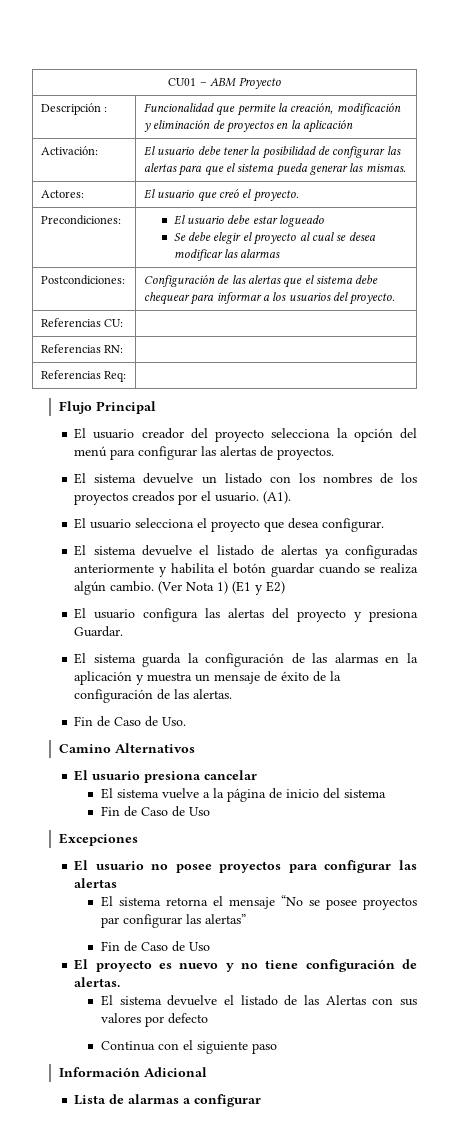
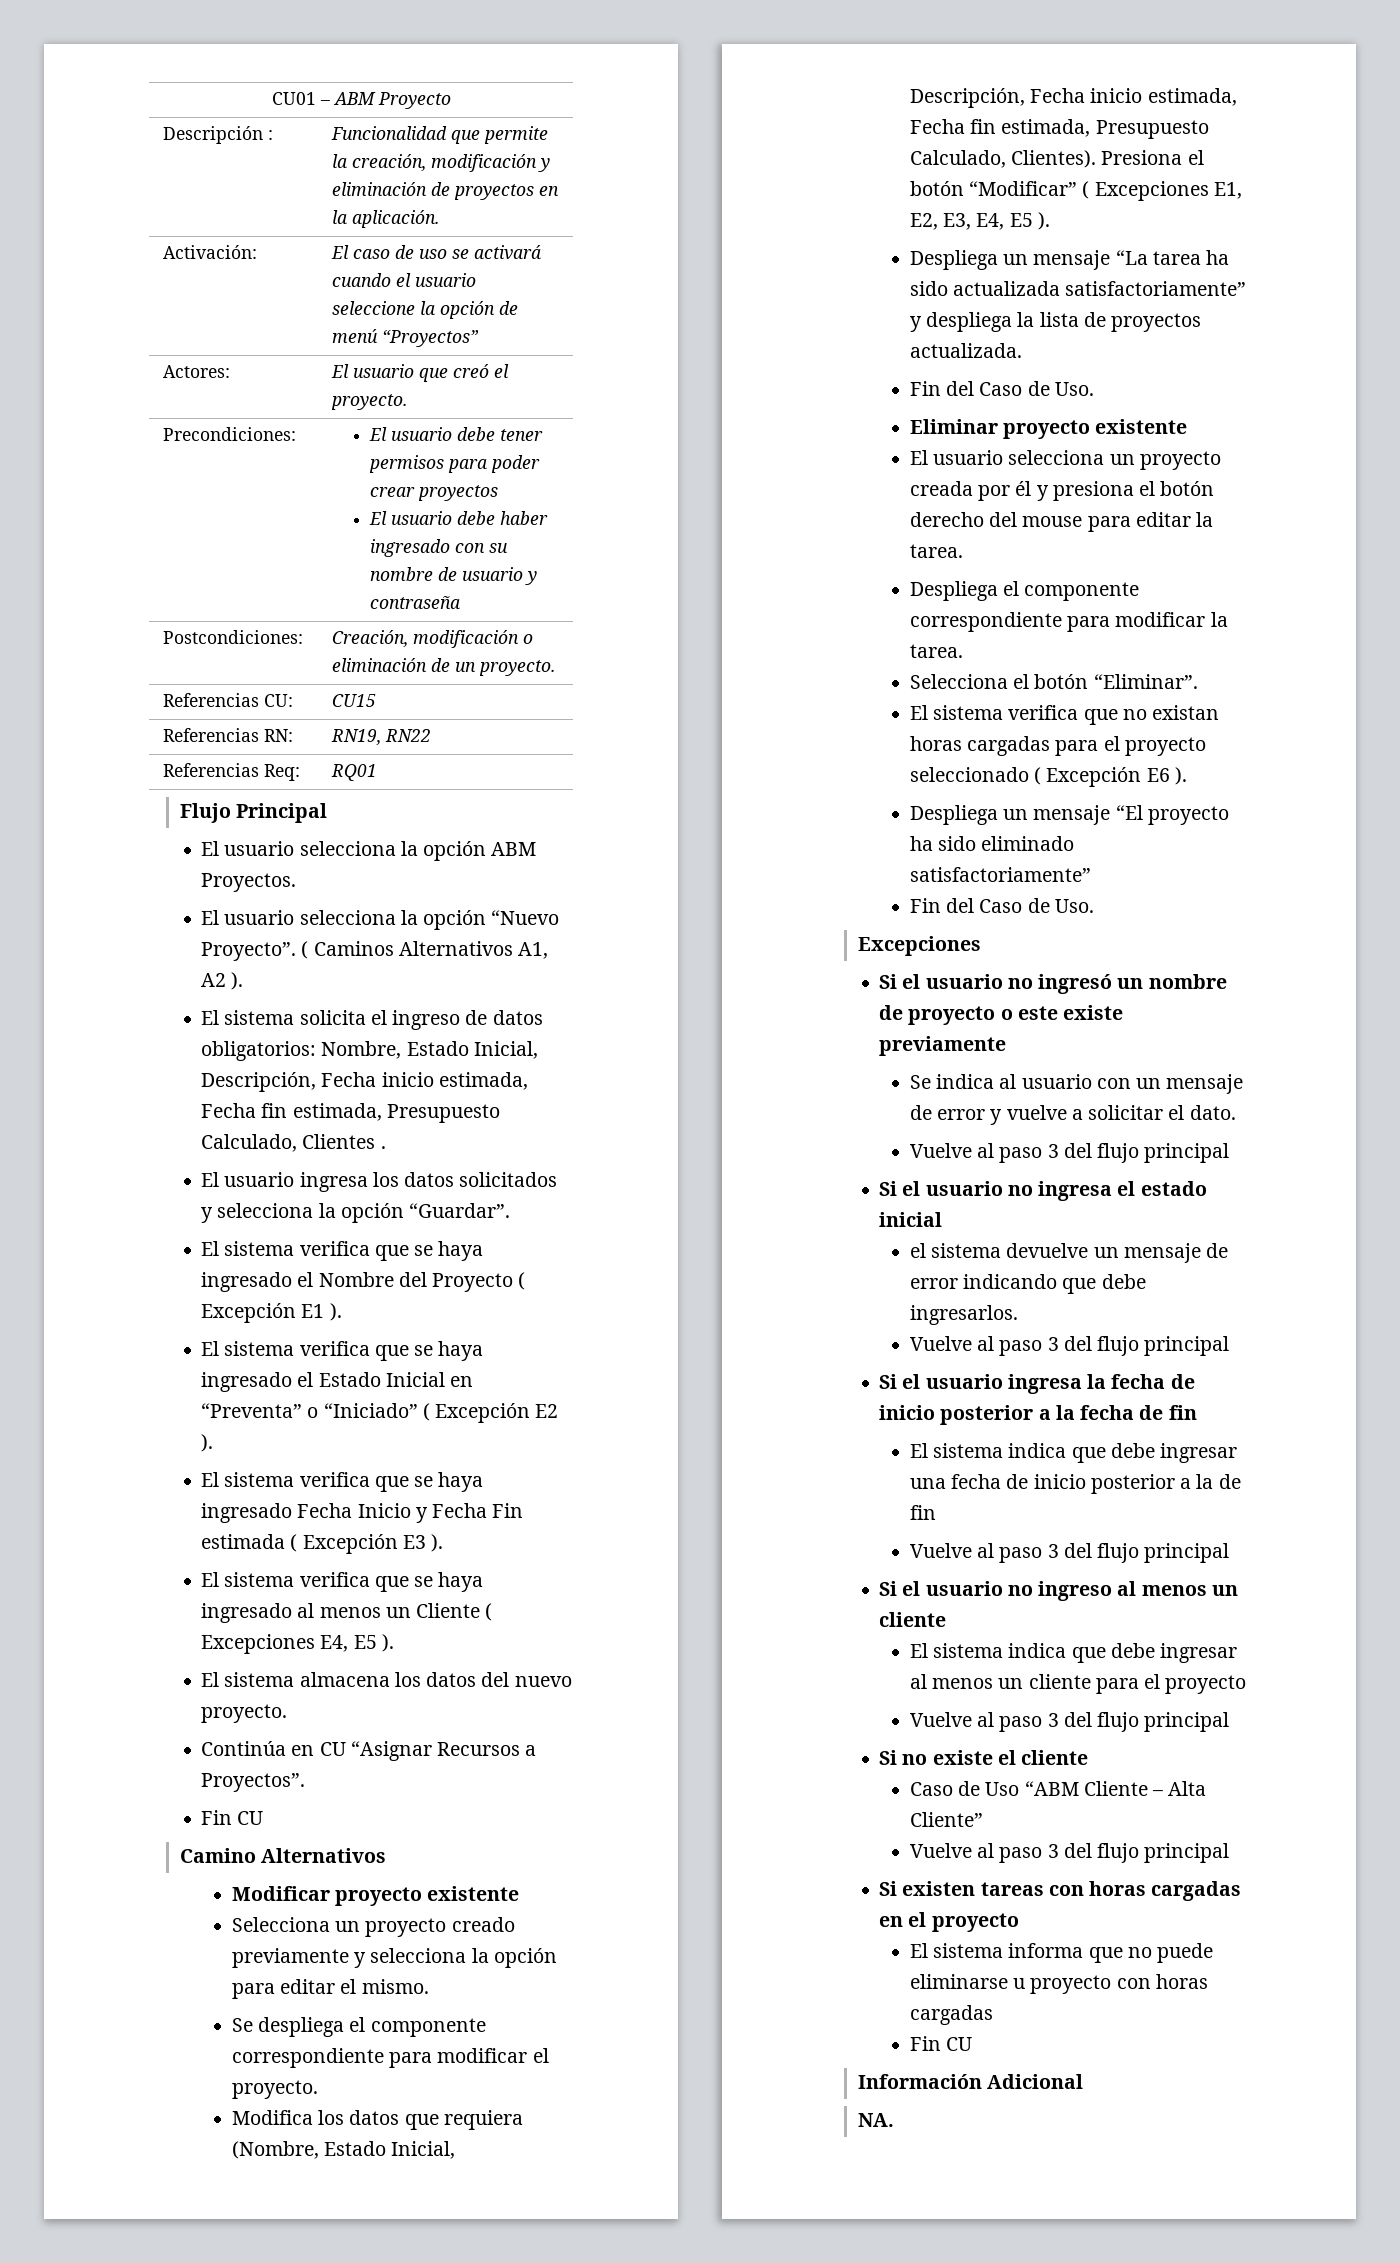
[303,120,354,133] aplicación -> [352,210,440,228] aplicación.
[157,146,401,159] [143,163,406,176] usuario debe tener la posibilidad de configurar las alertas para que el sistema pueda generar las mismas. -> [353,245,543,259] [332,273,477,287] [332,301,519,319] [332,329,480,347] caso de uso se activará cuando el usuario seleccione la opción de menú “Proyectos”
[252,215,325,227] [173,232,376,245] [173,249,281,261] [40,275,125,285] [143,275,379,288] [143,292,349,305] estar logueado // Se debe elegir el proyecto al cual se desea modificar las alarmas // Postcondiciones: | Configuración de las alertas que el sistema debe chequear para informar a los usuarios del -> [499,429,543,441] [368,455,540,473] [369,485,498,501] [368,511,548,525] [369,539,508,557] [369,567,537,585] [369,596,461,609] [163,630,304,644] [332,630,534,648] [332,658,477,672] tener permisos para poder crear proyectos // El usuario debe haber ingresado con su nombre de usuario y contraseña // Postcondiciones: | Creación, modificación o eliminación de un
(124, 323) none -> [332,694,377,707] CU15
(124, 349) none -> [331,729,432,745] RN19, RN22
(127, 376) none -> [331,764,378,781] RQ01
[141,428,418,442] [74,446,335,460] [74,473,417,484] [74,491,292,505] [74,518,385,532] [74,545,418,559] [74,563,419,577] [74,581,286,595] [74,608,419,622] [74,626,124,637] [74,653,418,667] [74,671,342,685] [74,689,233,703] [74,716,187,727] [58,743,195,753] [74,770,258,783] [101,788,387,802] [101,806,211,817] [58,833,138,846] [74,860,417,873] [74,878,118,888] [101,895,417,910] [101,914,247,928] [101,941,211,952] [74,959,418,972] [74,977,121,987] [101,995,417,1006] [101,1013,209,1027] [101,1040,278,1054] [58,1067,207,1077] [74,1094,262,1107] creador del proyecto selecciona la opción del menú para configurar las alertas de proyectos. // El sistema devuelve un listado con los nombres de los proyectos creados por el usuario. (A1). // El usuario selecciona el proyecto que desea configurar. // El sistema devuelve el listado de alertas ya configuradas anteriormente y habilita el botón guardar cuando se realiza algún cambio. (Ver Nota 1) (E1 y E2) // El usuario configura las alertas del proyecto y presiona Guardar. // El sistema guarda la configuración de las alarmas en la aplicación y muestra un mensaje de éxito de la configuración de las alertas. // Fin de Caso de Uso. // Camino Alternativos // El usuario presiona cancelar // El sistema vuelve a la página de inicio del sistema // Fin de Caso de Uso // Excepciones // El usuario no posee proyectos para configurar las alertas // El sistema retorna el mensaje “No se posee proyectos par configurar las alertas” // Fin de Caso de Uso // El proyecto es nuevo y no tiene configuración de alertas. // El sistema devuelve el listado de las Alertas con sus valores por defecto // Continua con el siguiente paso // Información Adicional // Lista de alarmas a configurar -> [299,841,537,861] [201,873,297,892] [201,910,560,930] [201,941,549,961] [201,972,244,990] [201,1010,543,1030] [201,1041,538,1061] [201,1072,528,1092] [201,1103,500,1123] [201,1134,386,1152] [201,1172,558,1192] [201,1203,511,1223] [201,1241,484,1261] [201,1272,526,1292] [201,1303,342,1323] [201,1341,484,1361] [201,1372,474,1392] [201,1403,559,1423] [201,1434,214,1452] [201,1472,484,1492] [201,1503,524,1523] [201,1534,444,1554] [201,1572,484,1592] [201,1603,493,1623] [201,1634,394,1654] [201,1672,572,1687] [201,1704,288,1723] [201,1741,537,1761] [201,1773,306,1792] [201,1810,264,1825] [179,1848,386,1863] [231,1886,520,1906] [231,1917,515,1937] [231,1948,557,1968] [231,1979,429,1999] [231,2017,486,2037] [231,2048,549,2068] [231,2080,318,2099] [231,2110,523,2130] [231,2141,456,2159] [909,88,1237,108] [909,119,1209,139] [909,150,1204,168] [909,181,1242,201] [909,212,1050,230] [909,250,1230,270] [909,281,1247,296] [909,312,1202,332] [909,343,1022,358] [909,381,1094,396] [909,419,1188,439] [909,450,1221,470] [909,481,1215,501] [909,512,1214,532] [909,544,963,558] [909,581,1140,601] [909,612,1228,632] [909,644,963,658] [909,674,1198,689] [909,705,1220,725] [909,736,1206,756] [909,767,1187,787] [909,805,1229,825] [909,836,1075,851] [909,867,1091,882] [909,898,1094,913] [857,936,981,956] [879,974,1227,994] [879,1005,1124,1025] [879,1036,1007,1056] [909,1074,1244,1094] [909,1105,1236,1125] [909,1143,1230,1163] [879,1181,1207,1201] [879,1212,943,1227] [909,1243,1229,1263] [909,1274,1146,1294] [909,1305,1018,1325] [909,1336,1230,1356] [879,1374,1195,1394] [879,1405,1197,1425] [909,1443,1238,1463] [909,1474,1241,1494] [909,1505,936,1520] [909,1543,1230,1563] [879,1581,1238,1601] [879,1612,947,1627] [909,1643,1238,1663] [909,1674,1247,1694] [909,1712,1230,1732] [879,1750,1089,1765] [909,1781,1207,1796] [909,1812,983,1827] [909,1843,1230,1863] [879,1881,1242,1901] [879,1912,1019,1932] [909,1943,1214,1963] [909,1974,1208,1994] [909,2005,993,2025] [909,2036,972,2051] [857,2074,1083,2089] [857,2113,894,2127] selecciona la opción ABM Proyectos. // El usuario selecciona la opción “Nuevo Proyecto”. ( Caminos Alternativos A1, A2 ). // El sistema solicita el ingreso de datos obligatorios: Nombre, Estado Inicial, Descripción, Fecha inicio estimada, Fecha fin estimada, Presupuesto Calculado, Clientes . // El usuario ingresa los datos solicitados y selecciona la opción “Guardar”. // El sistema verifica que se haya ingresado el Nombre del Proyecto ( Excepción E1 ). // El sistema verifica que se haya ingresado el Estado Inicial en “Preventa” o “Iniciado” ( Excepción E2 ). // El sistema verifica que se haya ingresado Fecha Inicio y Fecha Fin estimada ( Excepción E3 ). // El sistema verifica que se haya ingresado al menos un Cliente ( Excepciones E4, E5 ). // El sistema almacena los datos del nuevo proyecto. // Continúa en CU “Asignar Recursos a Proyectos”. // Fin CU // Camino Alternativos // Modificar proyecto existente // Selecciona un proyecto creado previamente y selecciona la opción para editar el mismo. // Se despliega el componente correspondiente para modificar el proyecto. // Modifica los datos que requiera (Nombre, Estado Inicial, Descripción, Fecha inicio estimada, Fecha fin estimada, Presupuesto Calculado, Clientes). Presiona el botón “Modificar” ( Excepciones E1, E2, E3, E4, E5 ). // Despliega un mensaje “La tarea ha sido actualizada satisfactoriamente” y despliega la lista de proyectos actualizada. // Fin del Caso de Uso. // Eliminar proyecto existente // El usuario selecciona un proyecto creada por él y presiona el botón derecho del mouse para editar la tarea. // Despliega el componente correspondiente para modificar la tarea. // Selecciona el botón “Eliminar”. // El sistema verifica que no existan horas cargadas para el proyecto seleccionado ( Excepción E6 ). // Despliega un mensaje “El proyecto ha sido eliminado satisfactoriamente” // Fin del Caso de Uso. // Excepciones // Si el usuario no ingresó un nombre de proyecto o este existe previamente // Se indica al usuario con un mensaje de error y vuelve a solicitar el dato. // Vuelve al paso 3 del flujo principal // Si el usuario no ingresa el estado inicial // el sistema devuelve un mensaje de error indicando que debe ingresarlos. // Vuelve al paso 3 del flujo principal // Si el usuario ingresa la fecha de inicio posterior a la fecha de fin // El sistema indica que debe ingresar una fecha de inicio posterior a la de fin // Vuelve al paso 3 del flujo principal // Si el usuario no ingreso al menos un cliente // El sistema indica que debe ingresar al menos un cliente para el proyecto // Vuelve al paso 3 del flujo principal // Si no existe el cliente // Caso de Uso “ABM Cliente – Alta Cliente” // Vuelve al paso 3 del flujo principal // Si existen tareas con horas cargadas en el proyecto // El sistema informa que no puede eliminarse u proyecto con horas cargadas // Fin CU // Información Adicional // NA.

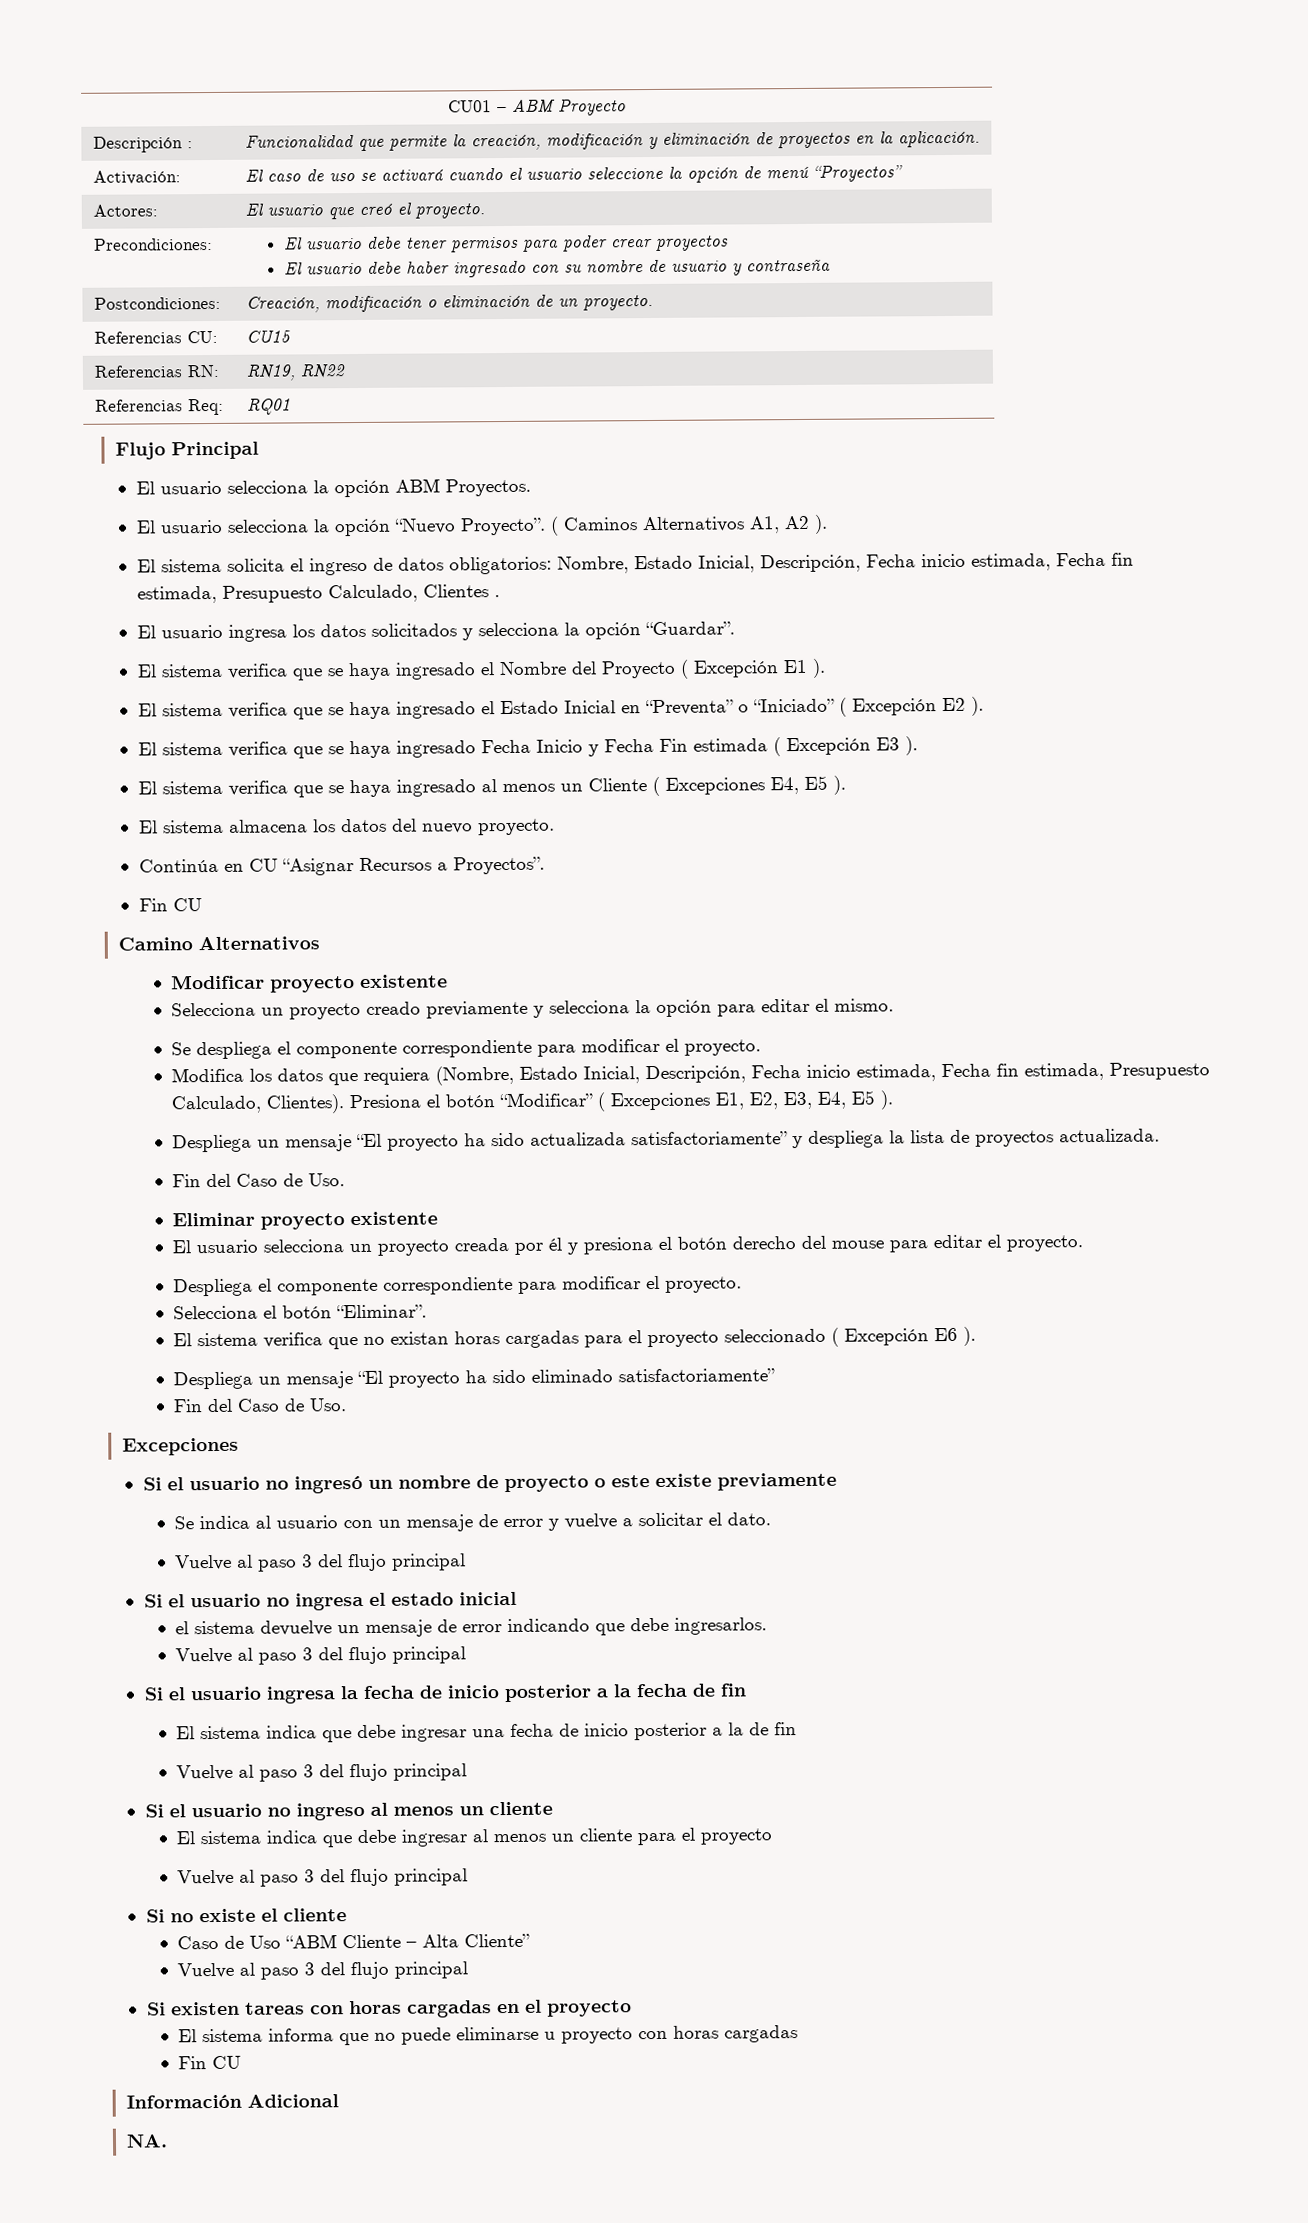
[1115,250,1201,265] “La tarea -> [356,1133,460,1151] “El proyecto
[1196,512,1214,527] [909,544,963,558] la tarea. -> [987,1234,1084,1252] el proyecto.
[1210,612,1228,627] [909,644,963,658] la tarea. -> [646,1275,743,1293] el proyecto.

